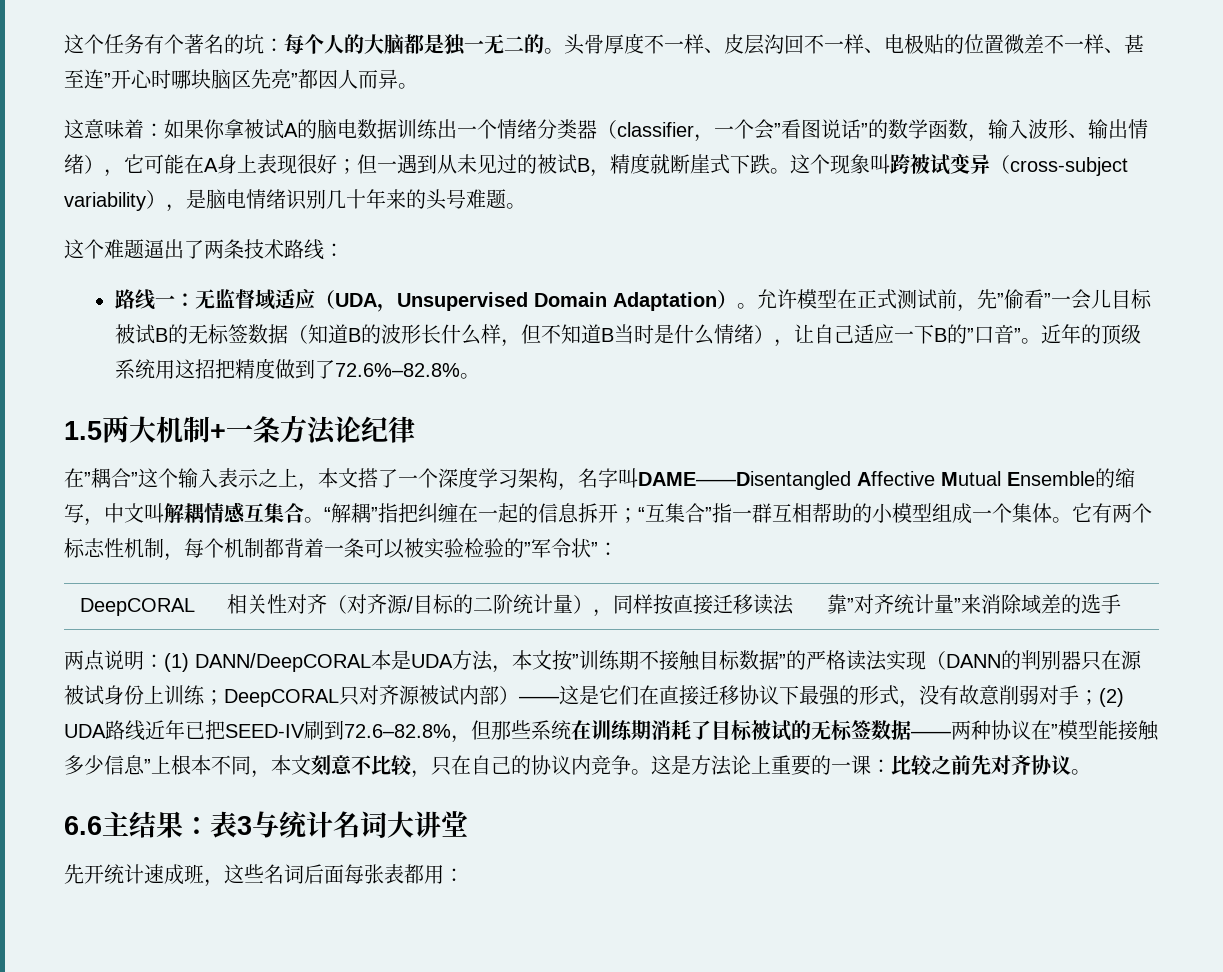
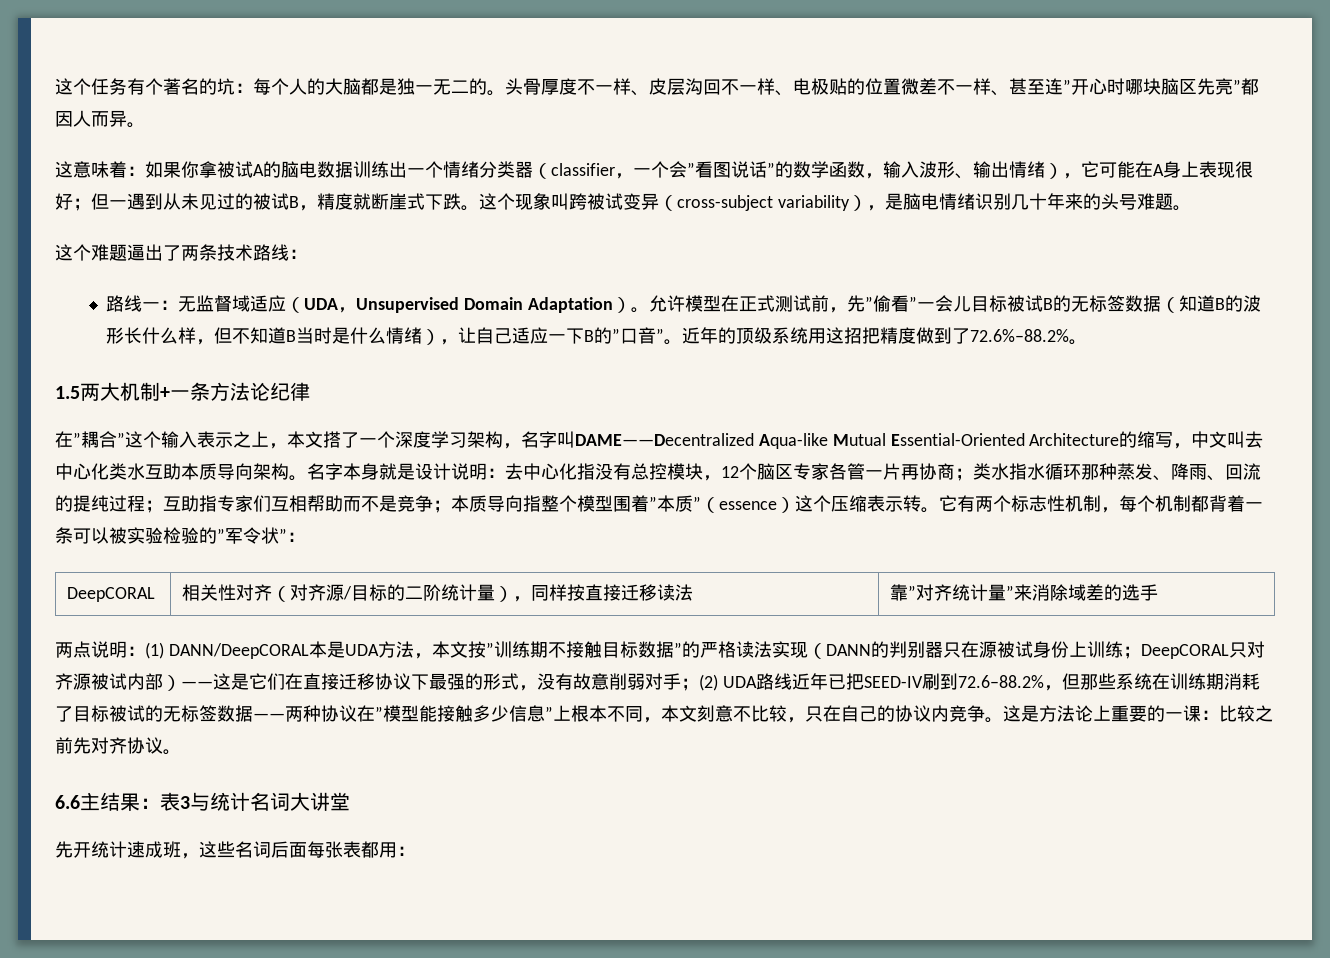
[334,363,460,377] 72.6%–82.8% -> [970,329,1070,342] 72.6%–88.2%
[638,468,1135,490] [64,502,1052,526] DAME——Disentangled Affective Mutual Ensemble的缩写，中文叫解耦情感互集合。“解耦”指把纠缠在一起的信息拆开；“互集合”指一群互相帮助的小模型组成一个集体 -> [575,431,1264,449] [55,463,1261,481] [55,495,921,513] DAME——Decentralized Aqua-like Mutual Essential-Oriented Architecture的缩写，中文叫去中心化类水互助本质导向架构。名字本身就是设计说明：去中心化指没有总控模块，12个脑区专家各管一片再协商；类水指水循环那种蒸发、降雨、回流的提纯过程；互助指专家们互相帮助而不是竞争；本质导向指整个模型围着”本质”（essence）这个压缩表示转
[344,724,451,738] 72.6–82.8% -> [957,675,1044,688] 72.6–88.2%

